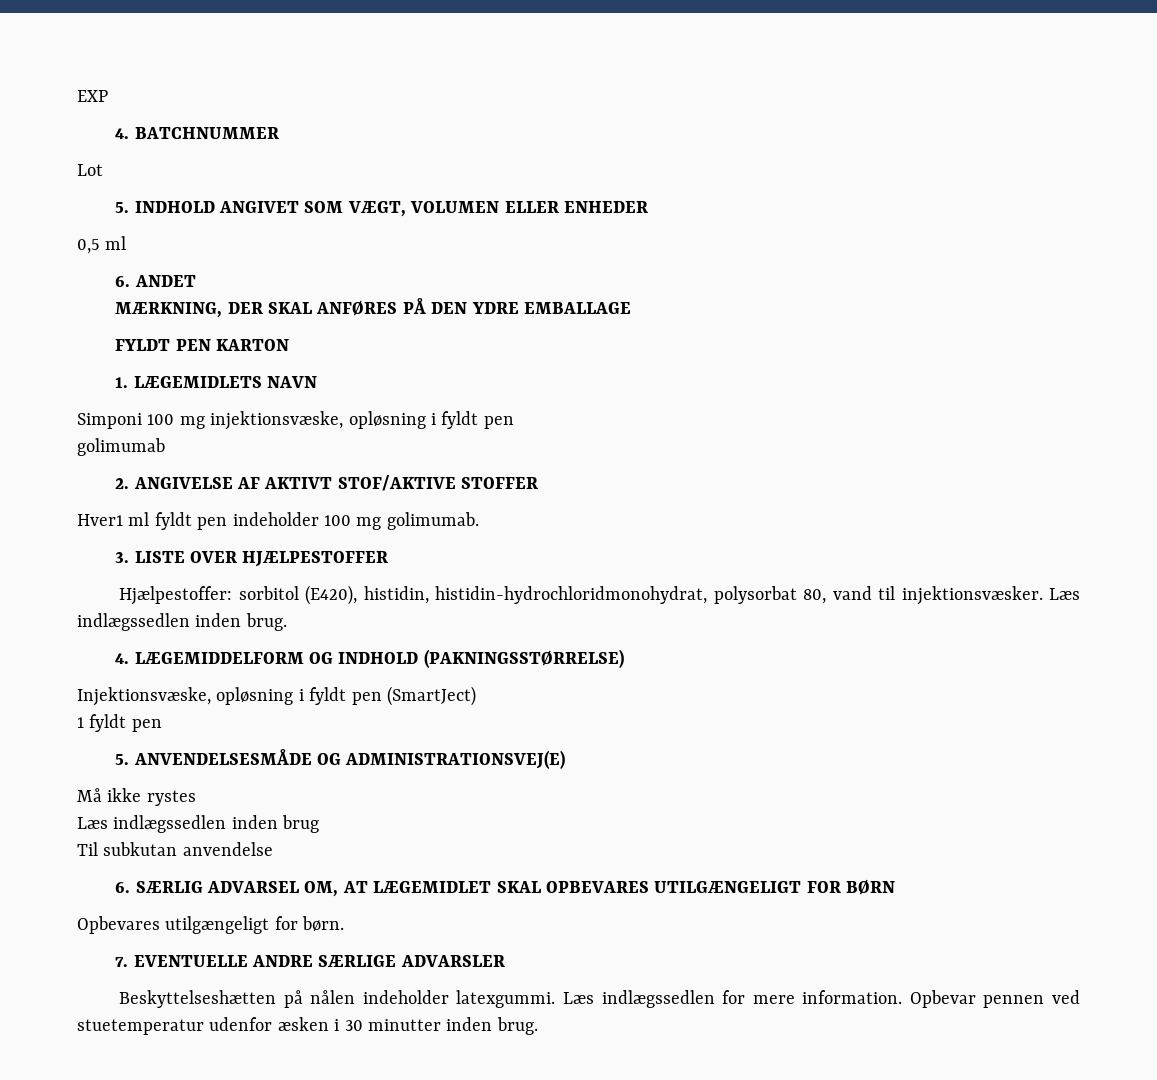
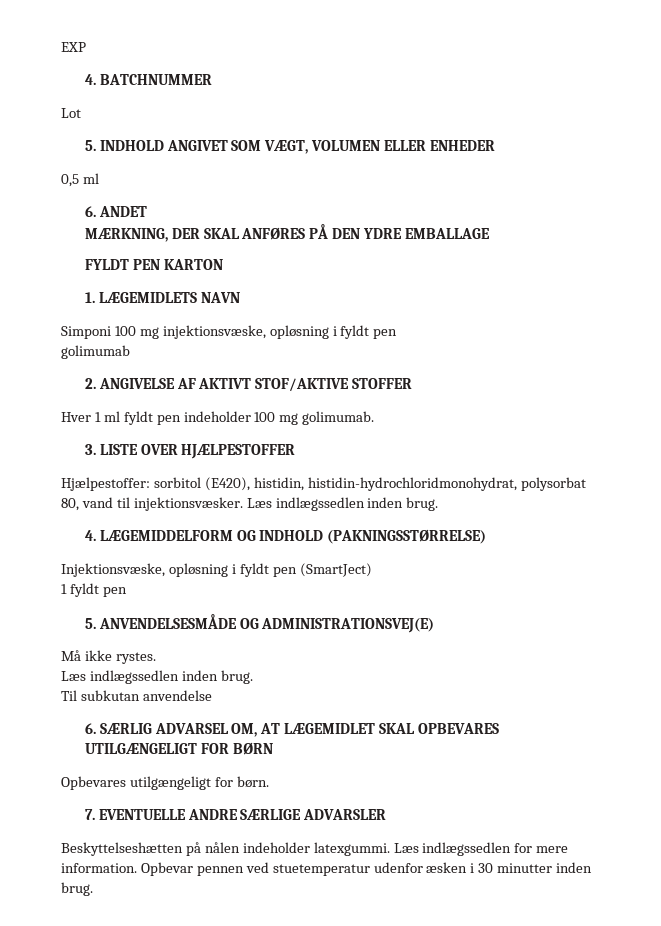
[77,514,123,526] Hver1 -> [61,412,101,422] Hver 1
[146,790,196,806] [77,815,320,833] rystes // Læs indlægssedlen inden brug -> [115,652,156,664] [61,670,253,684] rystes. // Læs indlægssedlen inden brug.

